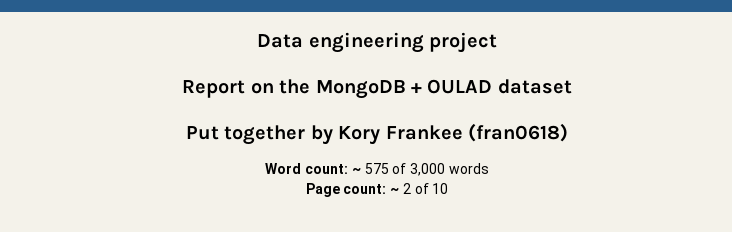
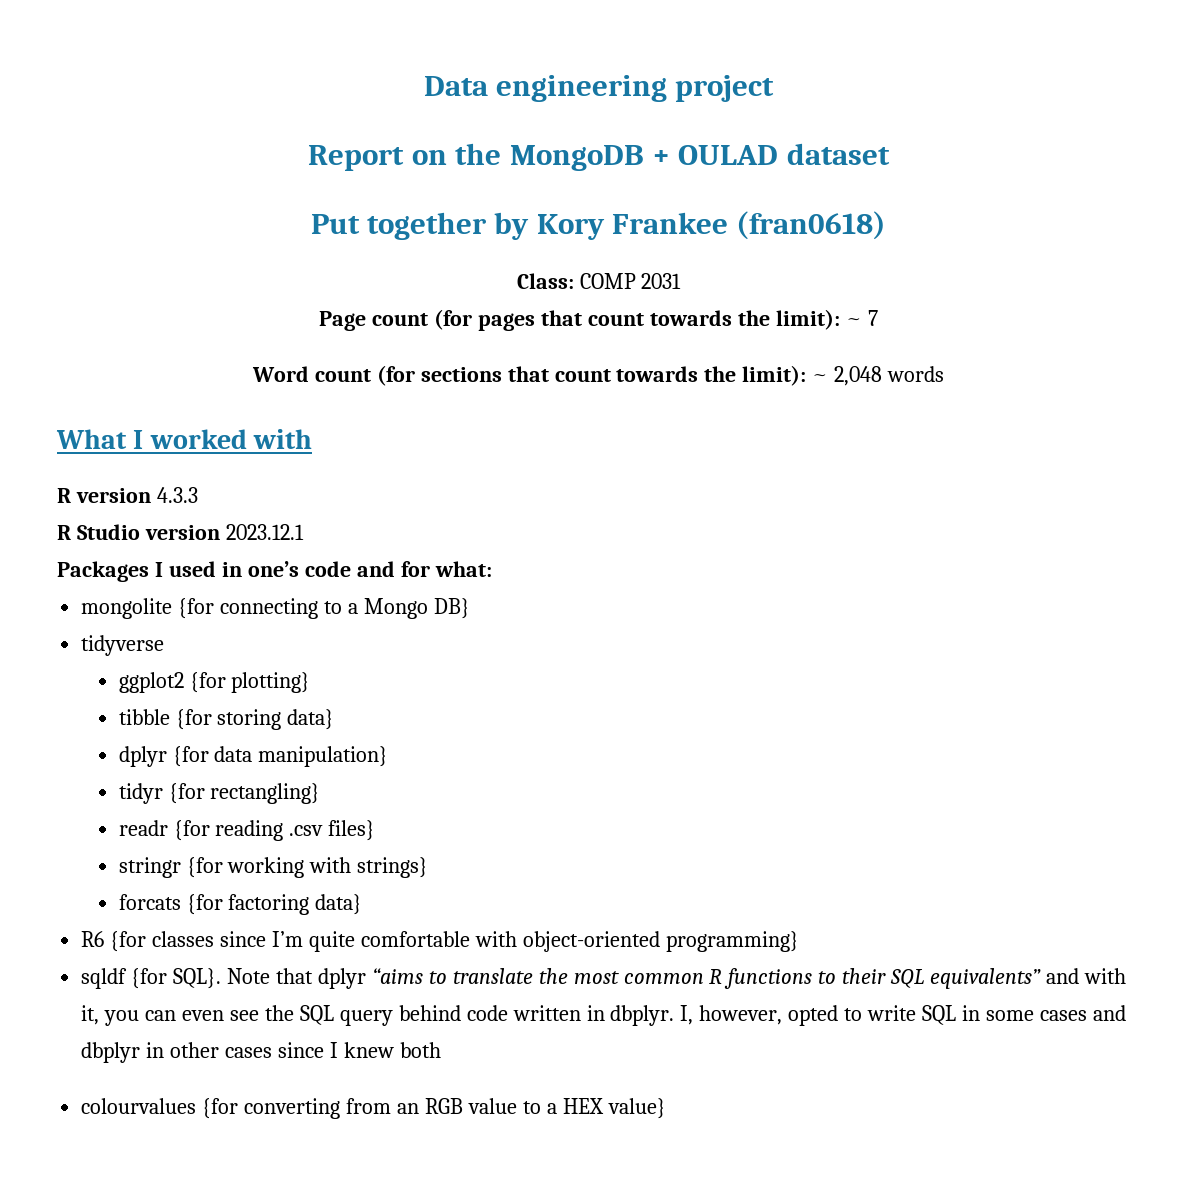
[265,163,489,176] [305,183,449,197] Word count: ~ 575 of 3,000 words // Page count: ~ 2 of 10 -> [516,273,682,289] [319,309,878,331] [251,365,945,386] [56,429,313,449] [57,487,198,503] [57,524,304,540] [57,561,492,582] [81,598,470,619] [81,635,165,656] [118,672,311,693] [118,709,335,730] [118,746,389,767] [118,783,321,804] [118,820,376,841] [118,857,429,878] [118,894,363,915] [81,931,799,952] [81,968,1127,989] [81,1005,1126,1026] [81,1042,441,1063] [81,1098,666,1119] Class: COMP 2031 // Page count (for pages that count towards the limit): ~ 7 // Word count (for sections that count towards the limit): ~ 2,048 words // What I worked with // R version 4.3.3 // R Studio version 2023.12.1 // Packages I used in one’s code and for what: // mongolite {for connecting to a Mongo DB} // tidyverse // ggplot2 {for plotting} // tibble {for storing data} // dplyr {for data manipulation} // tidyr {for rectangling} // readr {for reading .csv files} // stringr {for working with strings} // forcats {for factoring data} // R6 {for classes since I’m quite comfortable with object-oriented programming} // sqldf {for SQL}. Note that dplyr “aims to translate the most common R functions to their SQL equivalents” and with it, you can even see the SQL query behind code written in dbplyr. I, however, opted to write SQL in some cases and dbplyr in other cases since I knew both // colourvalues {for converting from an RGB value to a HEX value}

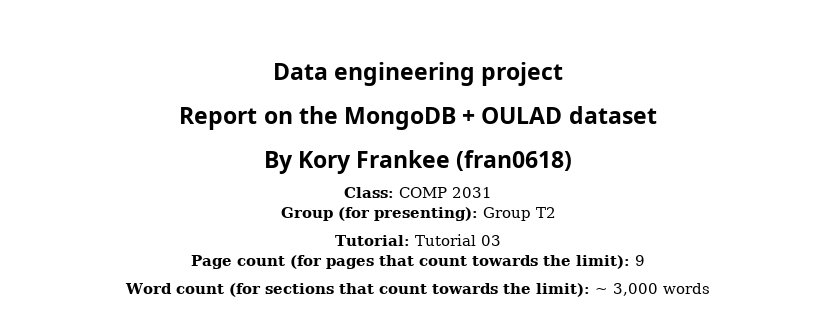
[310,212,530,240] Put together by -> [263,151,293,174] By
(682, 281) none -> [280,207,556,221] [335,234,501,246] // Group (for presenting): Group T2 // Tutorial: Tutorial 03
[845,310,878,326] ~ 7 -> [635,255,645,266] 9
[834,366,883,386] 2,048 -> [612,283,658,296] 3,000
[56,429,313,449] [57,487,198,503] [57,524,304,540] [57,561,492,582] [81,598,470,619] [81,635,165,656] [118,672,311,693] [118,709,335,730] [118,746,389,767] [118,783,321,804] [118,820,376,841] [118,857,429,878] [118,894,363,915] [81,931,799,952] [81,968,1127,989] [81,1005,1126,1026] [81,1042,441,1063] [81,1098,666,1119] // What I worked with // R version 4.3.3 // R Studio version 2023.12.1 // Packages I used in one’s code and for what: // mongolite {for connecting to a Mongo DB} // tidyverse // ggplot2 {for plotting} // tibble {for storing data} // dplyr {for data manipulation} // tidyr {for rectangling} // readr {for reading .csv files} // stringr {for working with strings} // forcats {for factoring data} // R6 {for classes since I’m quite comfortable with object-oriented programming} // sqldf {for SQL}. Note that dplyr “aims to translate the most common R functions to their SQL equivalents” and with it, you can even see the SQL query behind code written in dbplyr. I, however, opted to write SQL in some cases and dbplyr in other cases since I knew both // colourvalues {for converting from an RGB value to a HEX value} -> (710, 288) none

